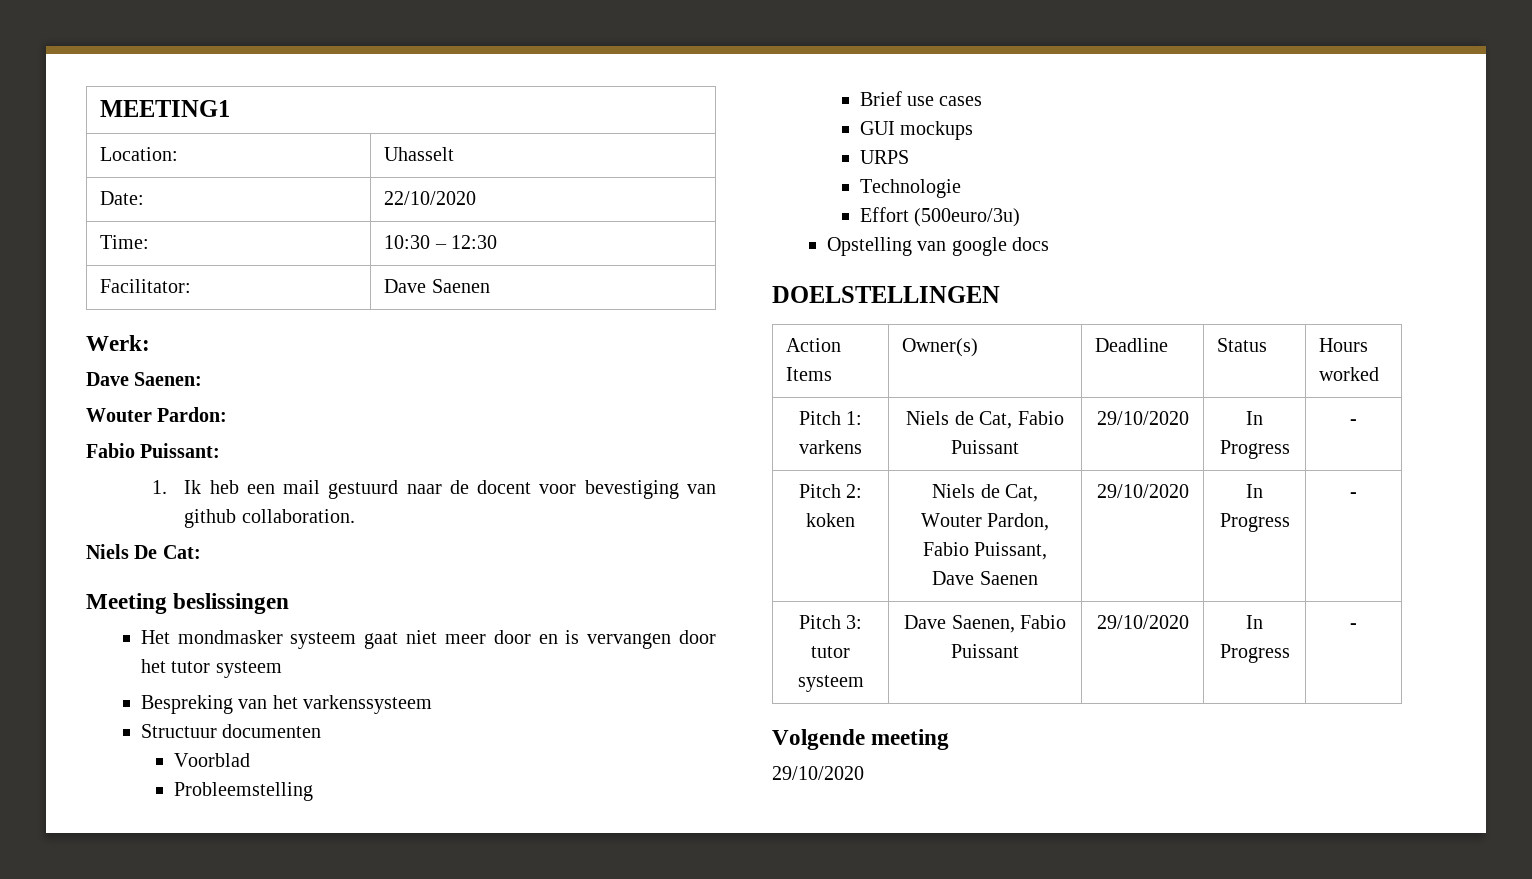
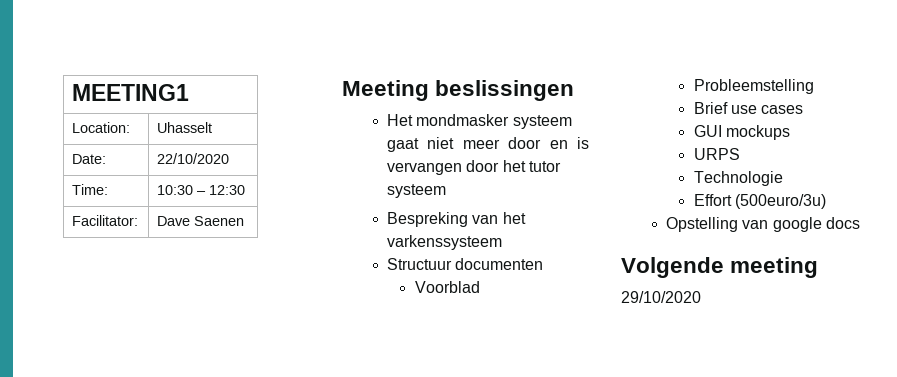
[86,335,150,351] [86,372,203,386] [86,407,228,422] [86,443,221,458] [151,480,716,499] [184,509,355,528] [86,544,201,559] // Werk: // Dave Saenen: // Wouter Pardon: // Fabio Puissant: // 1. Ik heb een mail gestuurd naar de docent voor bevestiging van github collaboration. // Niels De Cat: -> (245, 221) none
[772,286,1000,303] [786,338,842,352] [786,367,833,381] [902,338,979,357] [1095,338,1169,352] [1217,338,1268,352] [1319,338,1369,352] [1319,367,1380,381] [798,411,863,425] [799,440,862,454] [906,411,1064,429] [951,440,1019,454] [1096,411,1189,425] [1246,411,1263,425] [1219,440,1290,459] [1350,419,1357,425] [798,484,863,498] [806,513,855,527] [932,484,1038,502] [920,513,1050,531] [922,542,1048,560] [932,571,1038,585] [1096,484,1189,498] [1246,484,1263,498] [1219,513,1290,532] [1350,492,1357,498] [798,615,863,629] [811,646,850,658] [797,675,864,692] [904,615,1066,633] [951,644,1019,658] [1096,615,1189,629] [1246,615,1263,629] [1219,644,1290,663] [1350,623,1357,629] // DOELSTELLINGEN // Action Items | Owner(s) | Deadline | Status | Hours worked // Pitch 1: varkens | Niels de Cat, Fabio Puissant | 29/10/2020 | In Progress | - // Pitch 2: koken | Niels de Cat, Wouter Pardon, Fabio Puissant, Dave Saenen | 29/10/2020 | In Progress | - // Pitch 3: tutor systeem | Dave Saenen, Fabio Puissant | 29/10/2020 | In Progress | - -> (861, 223) none

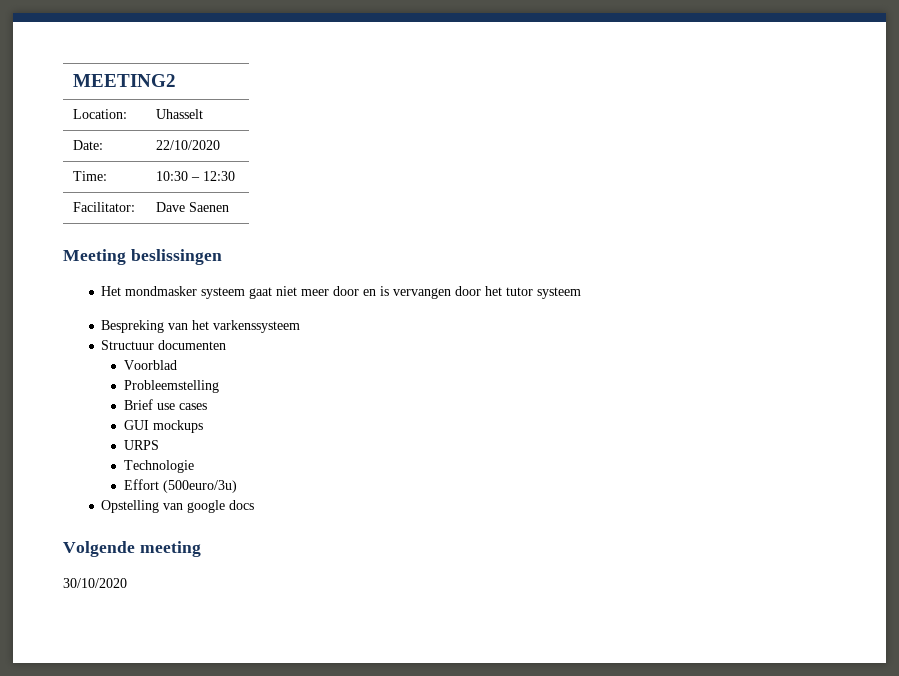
[72,84,190,101] MEETING1 -> [73,74,177,87] MEETING2
[621,291,701,303] 29/10/2020 -> [63,578,127,588] 30/10/2020

